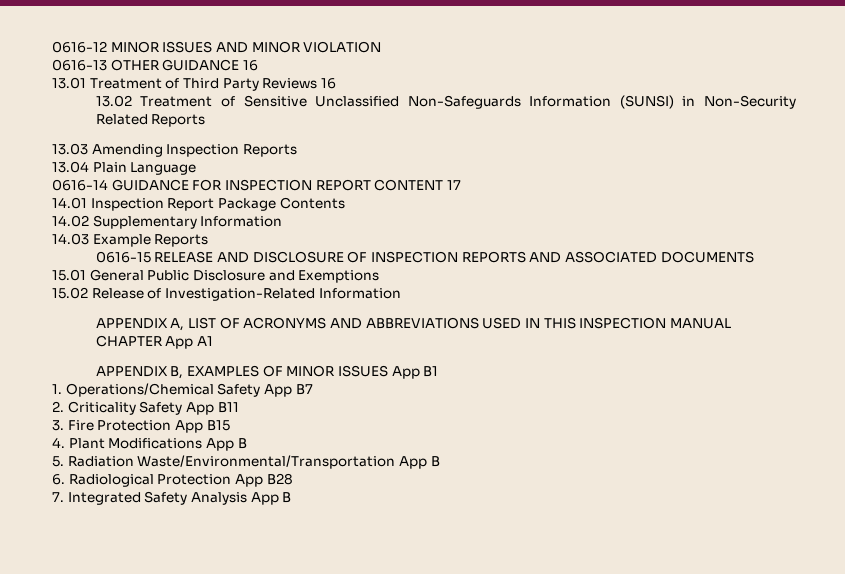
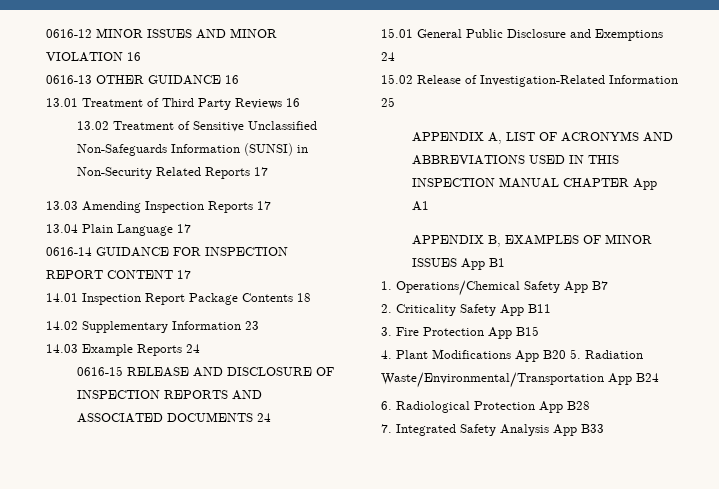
(382, 47) none -> [127,52,141,61] 16
(206, 120) none -> [254,167,269,176] 17
(297, 150) none -> [257,201,271,210] 17
(197, 168) none -> [177,224,191,233] 17
(345, 203) none -> [297,293,311,302] 18
(283, 221) none -> [245,321,259,330] 23
(209, 240) none -> [186,344,200,353] 24
(754, 257) none -> [257,413,272,422] 24
(380, 276) none -> [381,52,395,61] 24
(401, 293) none -> [381,97,395,107] 25
[237,438,247,449] B // -> [543,350,566,359] B20
[430,456,440,467] B -> [636,373,659,382] B24
[282,492,292,503] B -> [581,424,604,433] B33

